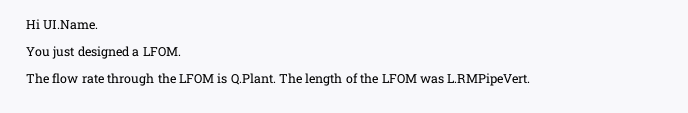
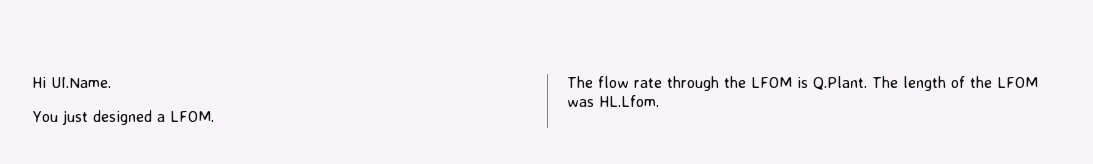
[447,73,531,86] L.RMPipeVert. -> [599,95,659,107] HL.Lfom.

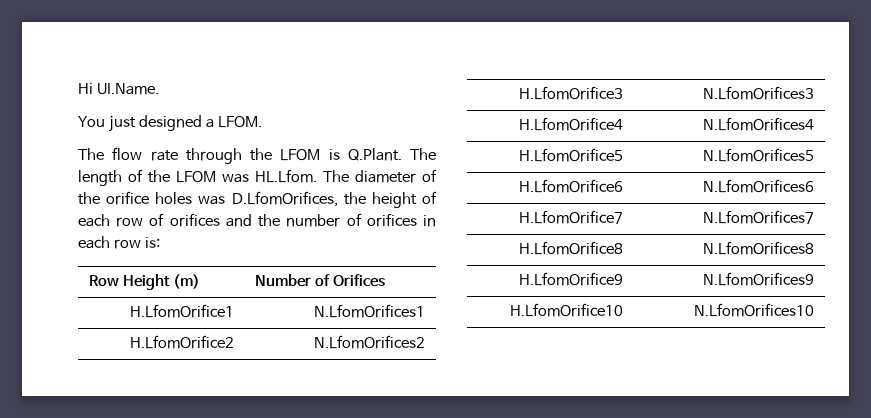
(659, 101) none -> [323,169,437,183] [78,191,438,208] [78,213,437,227] [78,236,160,249] [88,274,200,290] [254,274,385,287] [130,304,235,318] [314,304,426,318] [130,335,235,349] [314,335,426,349] [519,86,624,100] [703,86,815,100] [519,117,624,131] [703,117,815,131] [519,148,624,162] [703,148,815,162] [519,179,624,193] [703,179,815,193] [519,210,624,224] [703,210,815,224] [519,241,624,255] [703,241,815,255] [519,272,624,286] [703,272,815,286] [510,303,624,317] [694,303,815,317] The diameter of the orifice holes was D.LfomOrifices, the height of each row of orifices and the number of orifices in each row is: // Row Height (m) | Number of Orifices // H.LfomOrifice1 | N.LfomOrifices1 // H.LfomOrifice2 | N.LfomOrifices2 // H.LfomOrifice3 | N.LfomOrifices3 // H.LfomOrifice4 | N.LfomOrifices4 // H.LfomOrifice5 | N.LfomOrifices5 // H.LfomOrifice6 | N.LfomOrifices6 // H.LfomOrifice7 | N.LfomOrifices7 // H.LfomOrifice8 | N.LfomOrifices8 // H.LfomOrifice9 | N.LfomOrifices9 // H.LfomOrifice10 | N.LfomOrifices10

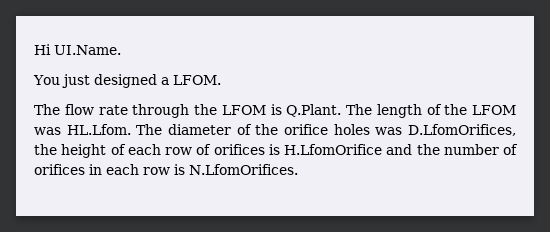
(220, 220) none -> [268,144,382,155] is H.LfomOrifice
[144,237,160,248] [88,274,200,290] [254,274,385,287] [130,304,235,318] [314,304,426,318] [130,335,235,349] [314,335,426,349] [519,86,624,100] [703,86,815,100] [519,117,624,131] [703,117,815,131] [519,148,624,162] [703,148,815,162] [519,179,624,193] [703,179,815,193] [519,210,624,224] [703,210,815,224] [519,241,624,255] [703,241,815,255] [519,272,624,286] [703,272,815,286] [510,303,624,317] [694,303,815,317] is: // Row Height (m) | Number of Orifices // H.LfomOrifice1 | N.LfomOrifices1 // H.LfomOrifice2 | N.LfomOrifices2 // H.LfomOrifice3 | N.LfomOrifices3 // H.LfomOrifice4 | N.LfomOrifices4 // H.LfomOrifice5 | N.LfomOrifices5 // H.LfomOrifice6 | N.LfomOrifices6 // H.LfomOrifice7 | N.LfomOrifices7 // H.LfomOrifice8 | N.LfomOrifices8 // H.LfomOrifice9 | N.LfomOrifices9 // H.LfomOrifice10 | N.LfomOrifices10 -> [174,164,298,175] is N.LfomOrifices.

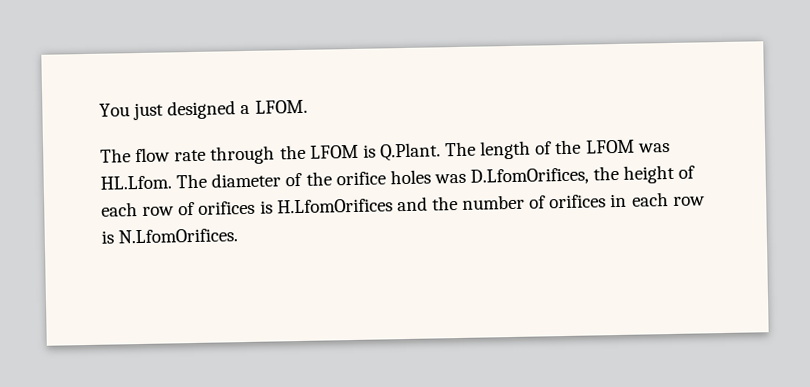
[34,44,121,55] Hi UI.Name. // -> (99, 110) none
[284,144,382,155] H.LfomOrifice -> [276,198,393,214] H.LfomOrifices

